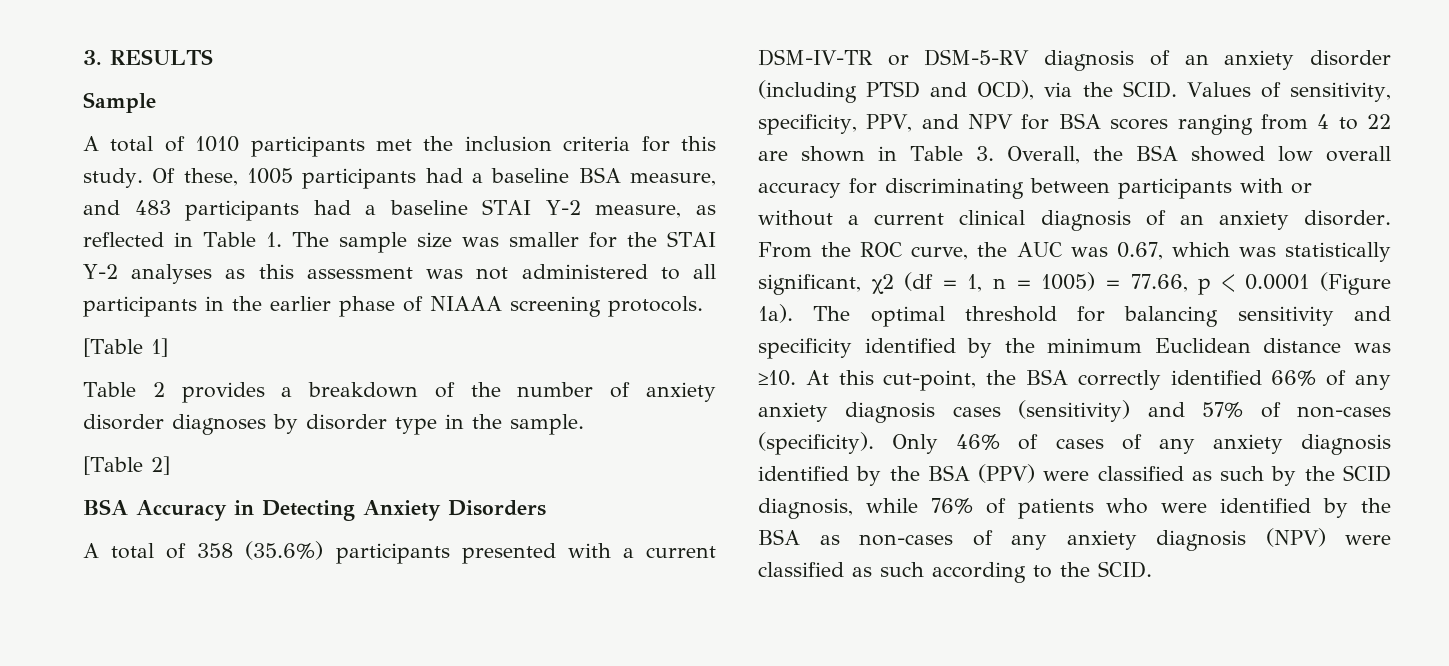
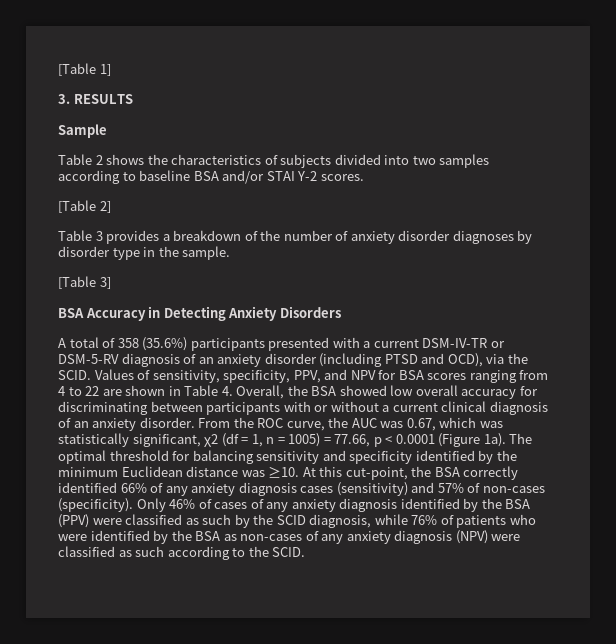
(83, 57) none -> [58,63,111,76] [Table 1] //
[83,136,716,157] [83,167,716,189] [83,199,716,221] [83,231,717,253] [83,264,716,284] [83,296,703,317] [83,338,168,357] [83,382,165,397] A total of 1010 participants met the inclusion criteria for this study. Of these, 1005 participants had a baseline BSA measure, and 483 participants had a baseline STAI Y-2 measure, as reflected in Table 1. The sample size was smaller for the STAI Y-2 analyses as this assessment was not administered to all participants in the earlier phase of NIAAA screening protocols. // [Table 1] // Table 2 -> [58,154,490,168] [58,170,364,184] [58,200,111,213] [58,230,103,241] Table 2 shows the characteristics of subjects divided into two samples according to baseline BSA and/or STAI Y-2 scores. // [Table 2] // Table 3
[150,456,170,475] 2] -> [99,277,111,289] 3]
[975,146,994,161] 3. -> [221,386,233,396] 4.

